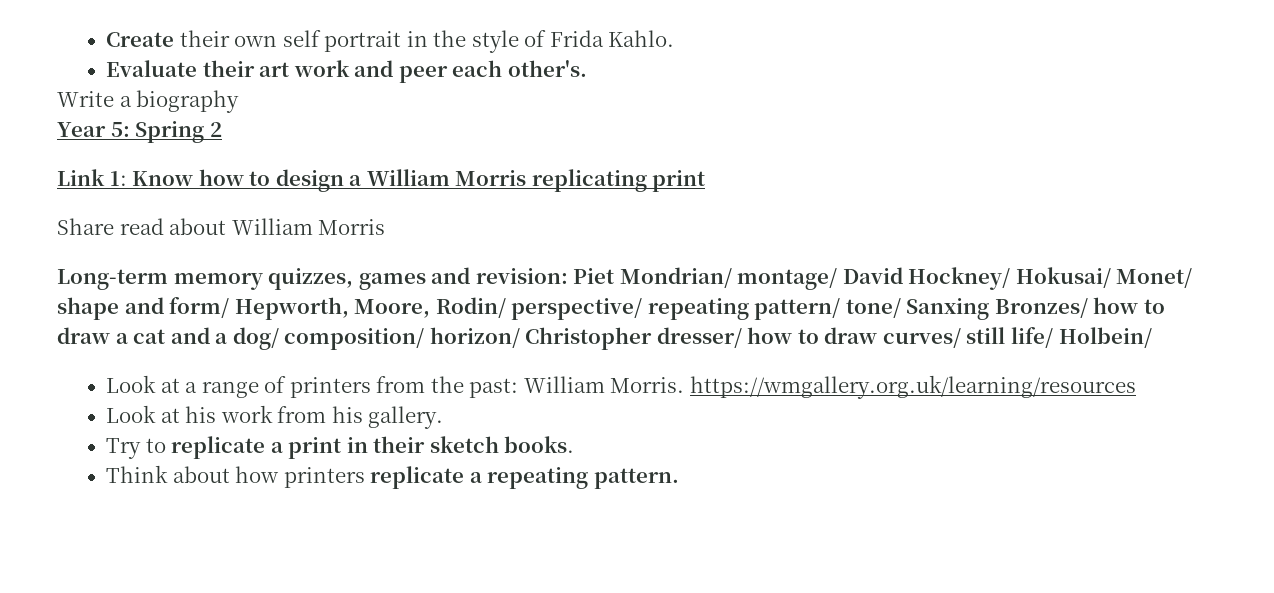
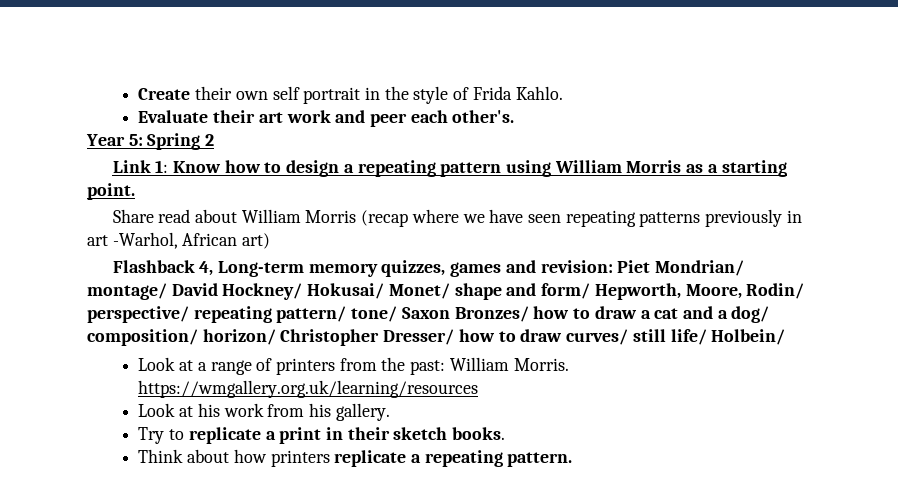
[57,90,240,113] // Write a biography -> (515, 116) none
[366,169,706,192] William Morris replicating print -> [357,160,787,177] [87,183,135,200] repeating pattern using William Morris as a starting point.
(386, 227) // -> [361,209,802,227] [87,232,271,249] [112,260,214,276] (recap where we have seen repeating patterns previously in art -Warhol, African art) // Flashback 4,
[906,298,990,320] Sanxing -> [401,307,450,319] Saxon
[656,327,742,348] dresser/ -> [383,329,455,345] Dresser/

